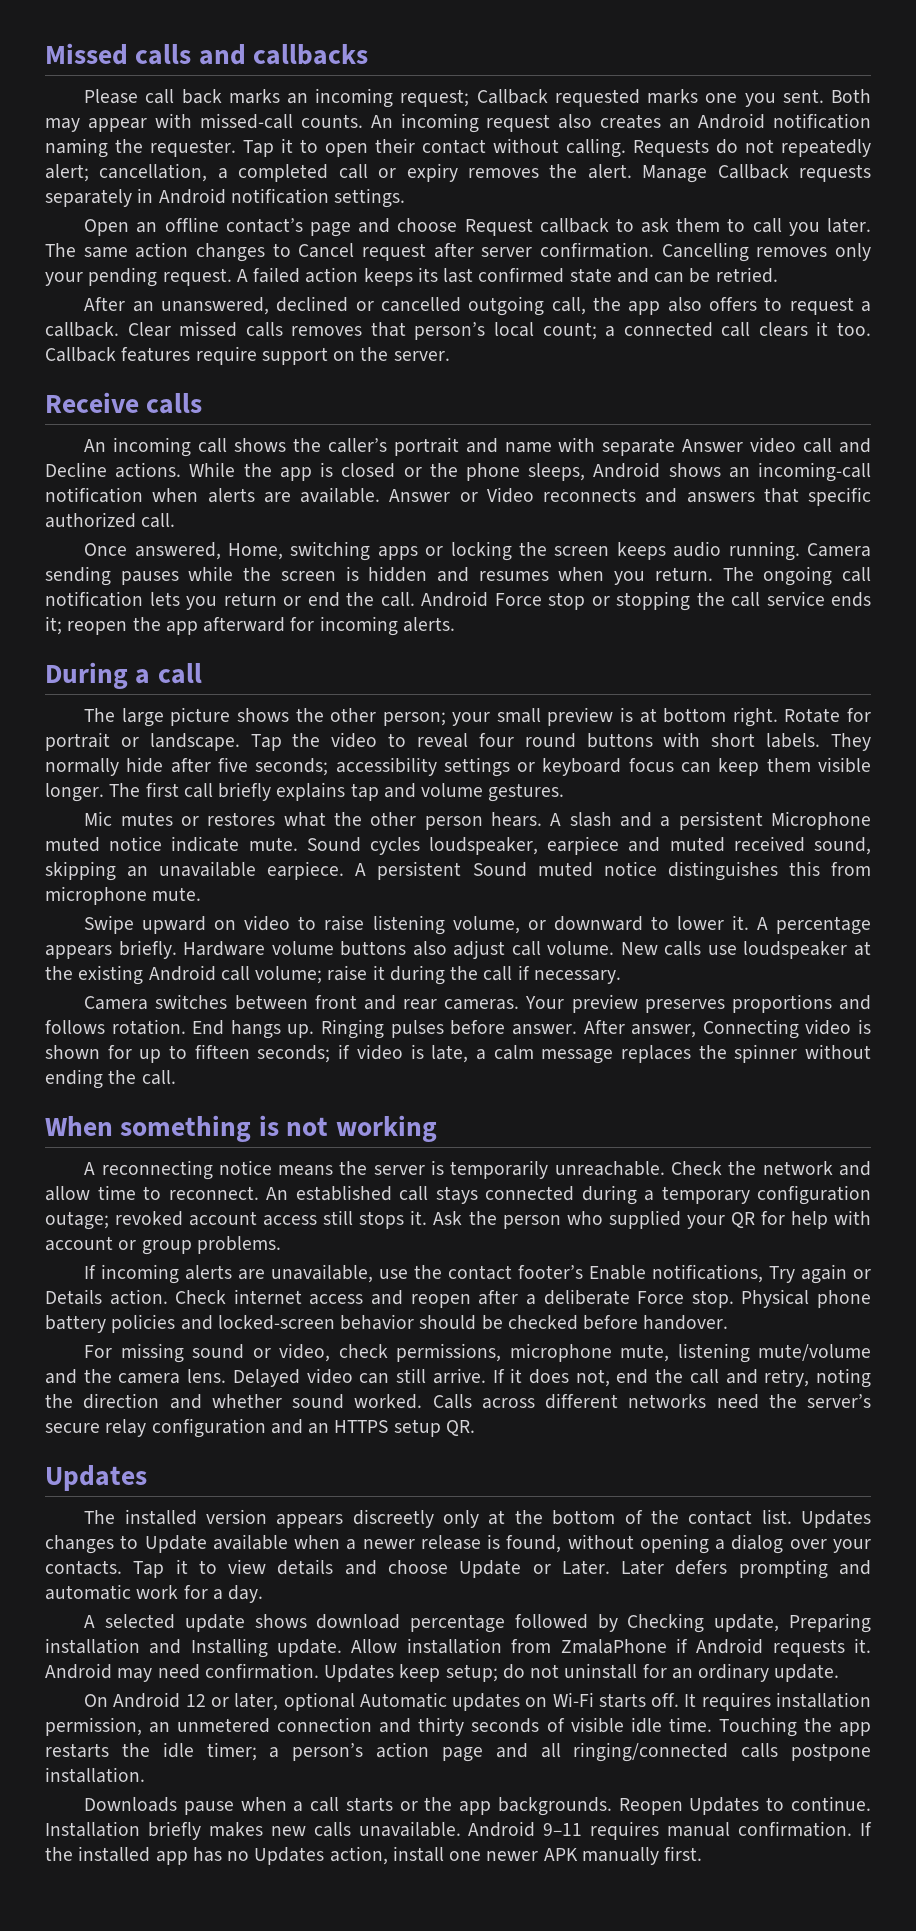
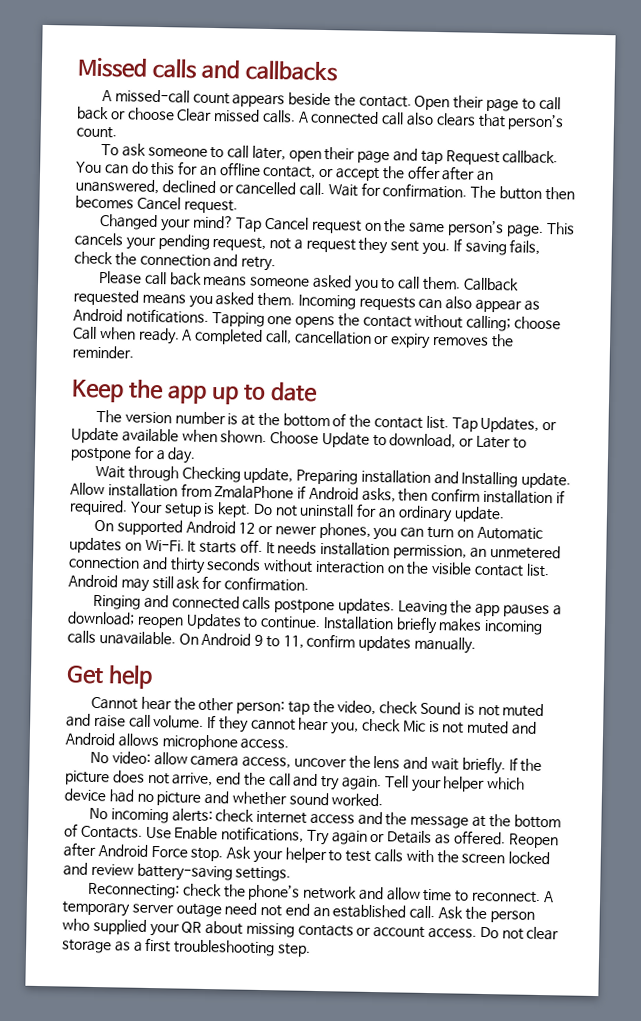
[84,88,872,108] [45,113,871,133] [45,138,871,158] [45,163,871,183] [45,188,406,208] [84,217,872,237] [45,242,871,262] [45,267,778,287] [84,297,126,311] Please call back marks an incoming request; Callback requested marks one you sent. Both may appear with missed-call counts. An incoming request also creates an Android notification naming the requester. Tap it to open their contact without calling. Requests do not repeatedly alert; cancellation, a completed call or expiry removes the alert. Manage Callback requests separately in Android notification settings. // Open an offline contact’s page and choose Request callback to ask them to call you later. The same action changes to Cancel request after server confirmation. Cancelling removes only your pending request. A failed action keeps its last confirmed state and can be retried. // After -> [101,89,561,112] [76,106,565,131] [76,126,117,139] [100,143,559,166] [76,161,476,182] A missed-call count appears beside the contact. Open their page to call back or choose Clear missed calls. A connected call also clears that person’s count. // To ask someone to call later, open their page and tap Request callback. You can do this for an offline contact, or accept the offer after
[468,296,871,316] [45,321,871,340] [45,346,450,365] [45,392,203,414] [84,437,872,457] [45,462,871,482] [45,487,871,506] [45,512,176,528] [84,541,871,561] [45,566,871,586] [45,591,871,611] [45,616,455,636] [45,662,202,689] [84,707,871,727] [45,732,871,751] [45,757,871,777] [45,782,565,802] [84,811,871,830] [45,836,871,855] [45,861,872,881] [45,886,202,905] [84,915,872,935] [45,940,872,959] [45,965,621,985] [84,994,871,1013] [45,1019,871,1039] [45,1044,871,1064] [45,1069,176,1089] [45,1115,437,1142] [84,1160,871,1180] [45,1185,871,1205] [45,1210,871,1230] [45,1236,281,1255] [84,1264,871,1284] [45,1289,871,1308] [45,1314,729,1333] [84,1343,871,1363] [45,1368,871,1388] [45,1393,871,1409] [45,1418,475,1438] [45,1465,147,1491] [84,1509,480,1528] outgoing call, the app also offers to request a callback. Clear missed calls removes that person’s local count; a connected call clears it too. Callback features require support on the server. // Receive calls // An incoming call shows the caller’s portrait and name with separate Answer video call and Decline actions. While the app is closed or the phone sleeps, Android shows an incoming-call notification when alerts are available. Answer or Video reconnects and answers that specific authorized call. // Once answered, Home, switching apps or locking the screen keeps audio running. Camera sending pauses while the screen is hidden and resumes when you return. The ongoing call notification lets you return or end the call. Android Force stop or stopping the call service ends it; reopen the app afterward for incoming alerts. // During a call // The large picture shows the other person; your small preview is at bottom right. Rotate for portrait or landscape. Tap the video to reveal four round buttons with short labels. They normally hide after five seconds; accessibility settings or keyboard focus can keep them visible longer. The first call briefly explains tap and volume gestures. // Mic mutes or restores what the other person hears. A slash and a persistent Microphone muted notice indicate mute. Sound cycles loudspeaker, earpiece and muted received sound, skipping an unavailable earpiece. A persistent Sound muted notice distinguishes this from microphone mute. // Swipe upward on video to raise listening volume, or downward to lower it. A percentage appears briefly. Hardware volume buttons also adjust call volume. New calls use loudspeaker at the existing Android call volume; raise it during the call if necessary. // Camera switches between front and rear cameras. Your preview preserves proportions and follows rotation. End hangs up. Ringing pulses before answer. After answer, Connecting video is shown for up to fifteen seconds; if video is late, a calm message replaces the spinner without ending the call. // When something is not working // A reconnecting notice means the server is temporarily unreachable. Check the network and allow time to reconnect. An established call stays connected during a temporary configuration outage; revoked account access still stops it. Ask the person who supplied your QR for help with account or group problems. // If incoming alerts are unavailable, use the contact footer’s Enable notifications, Try again or Details action. Check internet access and reopen after a deliberate Force stop. Physical phone battery policies and locked-screen behavior should be checked before handover. // For missing sound or video, check permissions, microphone mute, listening mute/volume and the camera lens. Delayed video can still arrive. If it does not, end the call and retry, noting the direction and whether sound worked. Calls across different networks need the server’s secure relay configuration and an HTTPS setup QR. // Updates // The installed version appears discreetly only -> [299,182,575,201] [75,195,238,214] [99,213,575,237] [74,232,541,256] [74,251,277,272] [98,270,519,292] [73,289,540,313] [73,308,562,332] [73,326,514,349] [72,345,134,359] [71,379,318,405] [95,409,239,425] call. Wait for confirmation. The button then becomes Cancel request. // Changed your mind? Tap Cancel request on the same person’s page. This cancels your pending request, not a request they sent you. If saving fails, check the connection and retry. // Please call back means someone asked you to call them. Callback requested means you asked them. Incoming requests can also appear as Android notifications. Tapping one opens the contact without calling; choose Call when ready. A completed call, cancellation or expiry removes the reminder. // Keep the app up to date // The version number is
[801,1510,872,1528] [45,1534,871,1554] [45,1559,872,1579] [45,1584,264,1603] [84,1614,618,1633] Updates changes to Update available when a newer release is found, without opening a dialog over your contacts. Tap it to view details and choose Update or Later. Later defers prompting and automatic work for a day. // A selected update shows download percentage followed by -> [451,416,558,433] [71,427,527,449] [70,445,197,464] [94,465,179,482] Tap Updates, or Update available when shown. Choose Update to download, or Later to postpone for a day. // Wait through
[772,1638,872,1657] [45,1663,525,1682] requests it. Android may need confirmation. Updates keep setup; do -> [361,487,565,505] [69,499,273,518] asks, then confirm installation if required. Your setup is kept. Do
(109, 1700) none -> [116,519,183,536] supported
[234,1692,355,1711] later, optional -> [274,522,474,541] newer phones, you can turn on
[552,1692,594,1707] Wi-Fi -> [144,539,197,553] Wi-Fi. It
[701,1692,771,1711] requires -> [277,541,318,554] needs
[546,1717,872,1737] [45,1742,872,1762] [45,1767,145,1783] [84,1797,683,1816] of visible idle time. Touching the app restarts the idle timer; a person’s action page and all ringing/connected calls postpone installation. // Downloads pause when a call starts or the app backgrounds. Reopen -> [263,558,550,578] [68,574,309,592] [92,594,562,618] [67,611,184,629] without interaction on the visible contact list. Android may still ask for confirmation. // Ringing and connected calls postpone updates. Leaving the app pauses a download; reopen
[270,1826,306,1836] new -> [484,619,544,636] incoming
[468,1821,872,1840] [45,1846,703,1865] Android 9–11 requires manual confirmation. If the installed app has no Updates action, install one newer APK manually first. -> [178,632,477,654] [66,664,153,689] [90,696,545,718] [66,713,537,735] [65,732,290,751] [89,751,543,775] [65,770,526,793] [64,788,384,807] [88,807,561,829] [64,823,559,849] [63,842,551,865] [63,862,292,882] [87,882,554,904] [62,901,535,923] [62,918,560,941] [62,937,311,957] On Android 9 to 11, confirm updates manually. // Get help // Cannot hear the other person: tap the video, check Sound is not muted and raise call volume. If they cannot hear you, check Mic is not muted and Android allows microphone access. // No video: allow camera access, uncover the lens and wait briefly. If the picture does not arrive, end the call and try again. Tell your helper which device had no picture and whether sound worked. // No incoming alerts: check internet access and the message at the bottom of Contacts. Use Enable notifications, Try again or Details as offered. Reopen after Android Force stop. Ask your helper to test calls with the screen locked and review battery-saving settings. // Reconnecting: check the phone’s network and allow time to reconnect. A temporary server outage need not end an established call. Ask the person who supplied your QR about missing contacts or account access. Do not clear storage as a first troubleshooting step.

